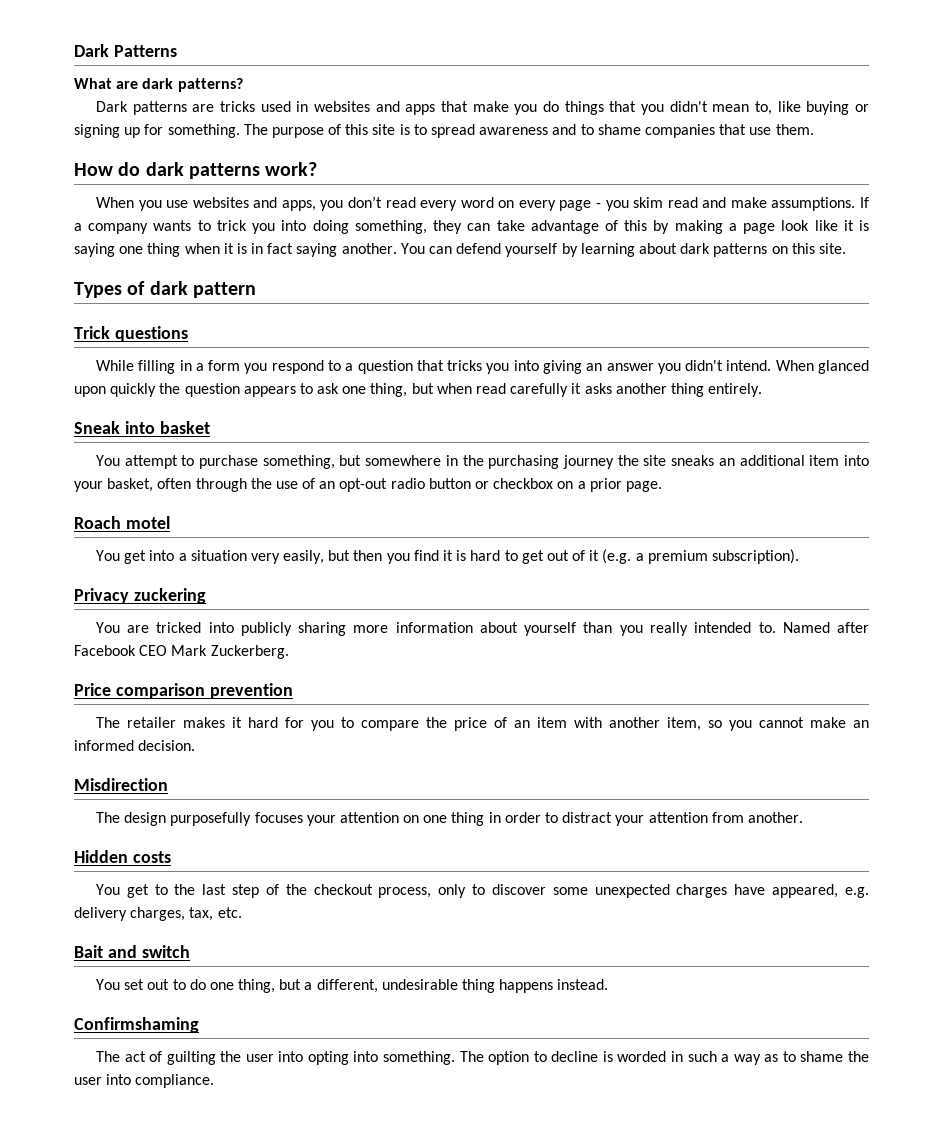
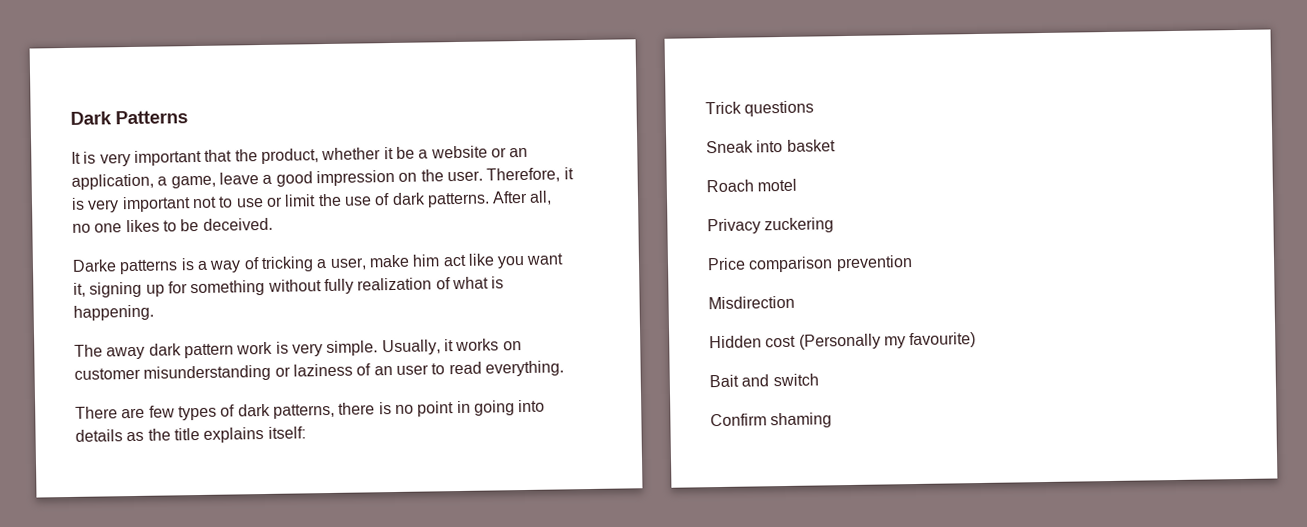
[74,78,243,92] [95,101,869,115] [74,124,814,138] [74,162,318,179] [95,196,869,211] [74,220,870,234] [74,243,846,257] [74,281,256,298] [74,326,188,342] [95,360,869,374] [74,383,763,397] [74,421,210,434] [95,455,870,469] [74,478,662,492] [74,516,170,529] [95,549,800,564] [74,588,206,604] [95,622,870,636] [74,645,289,659] [74,683,293,699] [95,717,870,731] [74,740,196,751] [74,778,168,791] [95,812,803,826] [74,850,171,863] [95,884,869,898] [74,907,242,921] [74,945,190,958] [95,979,609,993] [74,1017,199,1033] [95,1051,869,1065] [74,1074,215,1088] What are dark patterns? // Dark patterns are tricks used in websites and apps that make you do things that you didn't mean to, like buying or signing up for something. The purpose of this site is to spread awareness and to shame companies that use them. // How do dark patterns work? // When you use websites and apps, you don’t read every word on every page - you skim read and make assumptions. If a company wants to trick you into doing something, they can take advantage of this by making a page look like it is saying one thing when it is in fact saying another. You can defend yourself by learning about dark patterns on this site. // Types of dark pattern // Trick questions // While filling in a form you respond to a question that tricks you into giving an answer you didn't intend. When glanced upon quickly the question appears to ask one thing, but when read carefully it asks another thing entirely. // Sneak into basket // You attempt to purchase something, but somewhere in the purchasing journey the site sneaks an additional item into your basket, often through the use of an opt-out radio button or checkbox on a prior page. // Roach motel // You get into a situation very easily, but then you find it is hard to get out of it (e.g. a premium subscription). // Privacy zuckering // You are tricked into publicly sharing more information about yourself than you really intended to. Named after Facebook CEO Mark Zuckerberg. // Price comparison prevention // The retailer makes it hard for you to compare the price of an item with another item, so you cannot make an informed decision. // Misdirection // The design purposefully focuses your attention on one thing in order to distract your attention from another. // Hidden costs // You get to the last step of the checkout process, only to discover some unexpected charges have appeared, e.g. delivery charges, tax, etc. // Bait and switch // You set out to do one thing, but a different, undesirable thing happens instead. // Confirmshaming // The act of guilting the user into opting into something. The option to decline is worded in such a way as to shame the user into compliance. -> [71,145,529,167] [71,167,574,190] [71,190,553,213] [72,217,273,233] [72,253,565,275] [73,276,505,298] [73,304,154,321] [74,338,522,360] [74,360,564,382] [75,399,546,421] [75,426,306,443] [705,100,815,117] [706,139,836,154] [706,178,798,193] [707,217,835,235] [707,255,913,273] [708,295,795,310] [709,332,977,350] [709,373,819,388] [710,412,833,429] It is very important that the product, whether it be a website or an application, a game, leave a good impression on the user. Therefore, it is very important not to use or limit the use of dark patterns. After all, no one likes to be deceived. // Darke patterns is a way of tricking a user, make him act like you want it, signing up for something without fully realization of what is happening. // The away dark pattern work is very simple. Usually, it works on customer misunderstanding or laziness of an user to read everything. // There are few types of dark patterns, there is no point in going into details as the title explains itself: // Trick questions // Sneak into basket // Roach motel // Privacy zuckering // Price comparison prevention // Misdirection // Hidden cost (Personally my favourite) // Bait and switch // Confirm shaming

